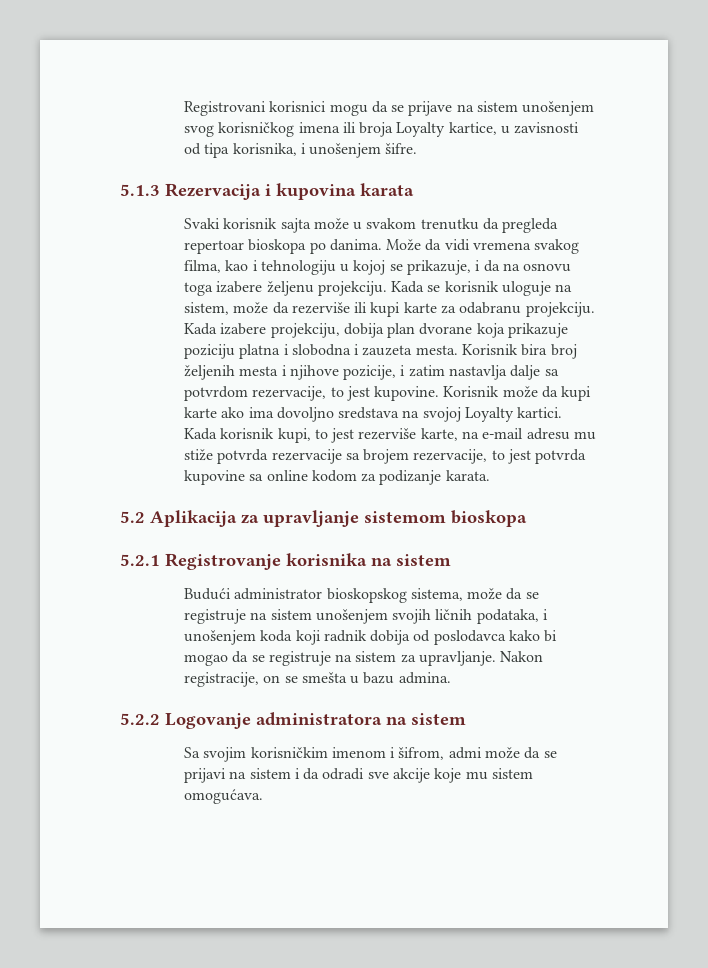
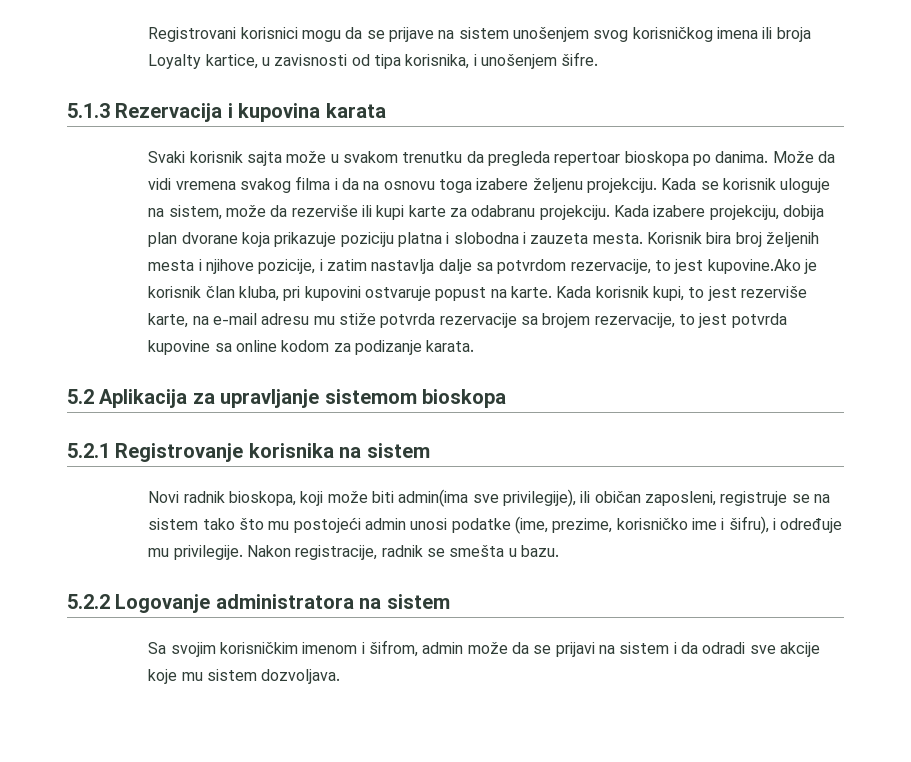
[183,260,472,275] filma, kao i tehnologiju u kojoj se prikazuje, -> [295,176,331,190] filma
[374,386,592,401] [183,407,563,422] kupovine. Korisnik može da kupi karte ako ima dovoljno sredstava na svojoj Loyalty kartici. -> [707,259,817,274] [148,286,553,301] kupovine.Ako je korisnik član kluba, pri kupovini ostvaruje popust na karte.
[183,588,539,603] [183,609,549,624] [183,630,558,645] [183,651,497,666] Budući administrator bioskopskog sistema, može da se registruje na sistem unošenjem svojih ličnih podataka, i unošenjem koda koji radnik dobija od poslodavca kako bi mogao da se registruje na sistem za upravljanje. -> [148,489,830,507] [148,516,843,534] [148,545,243,560] Novi radnik bioskopa, koji može biti admin(ima sve privilegije), ili običan zaposleni, registruje se na sistem tako što mu postojeći admin unosi podatke (ime, prezime, korisničko ime i šifru), i određuje mu privilegije.
[263,675,281,683] on -> [381,545,423,557] radnik
[363,672,451,684] bazu admina. -> [521,545,560,557] bazu.
[448,747,482,759] admi -> [422,642,464,654] admin
[183,789,263,804] omogućava. -> [261,669,341,684] dozvoljava.

